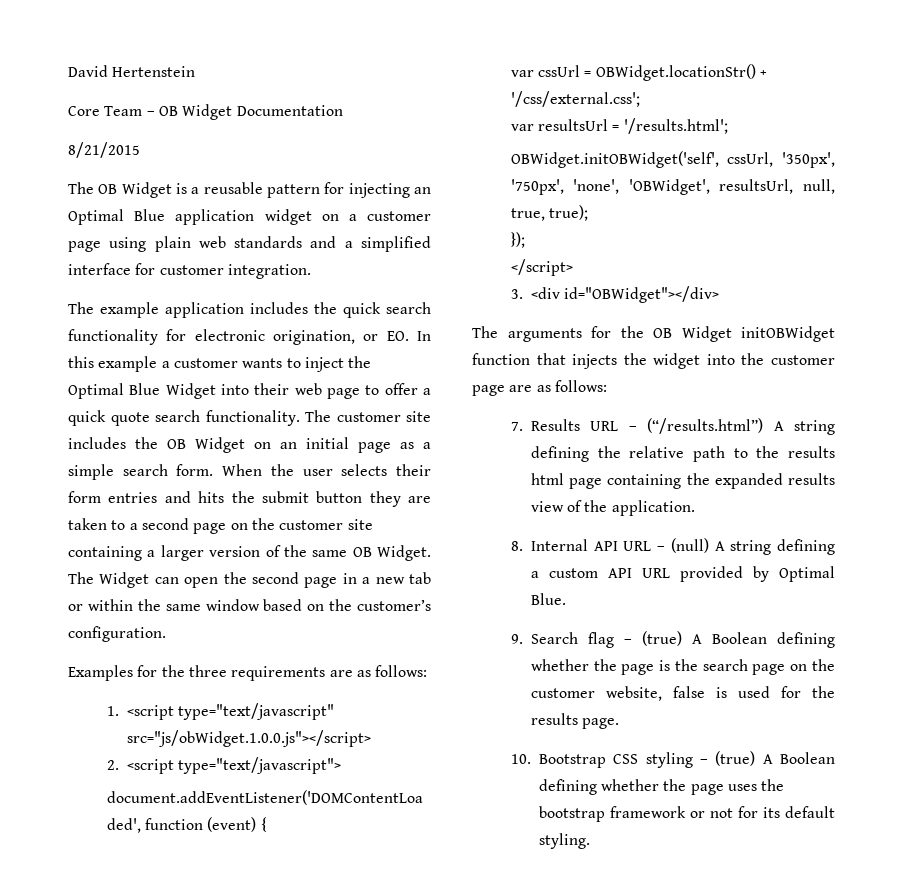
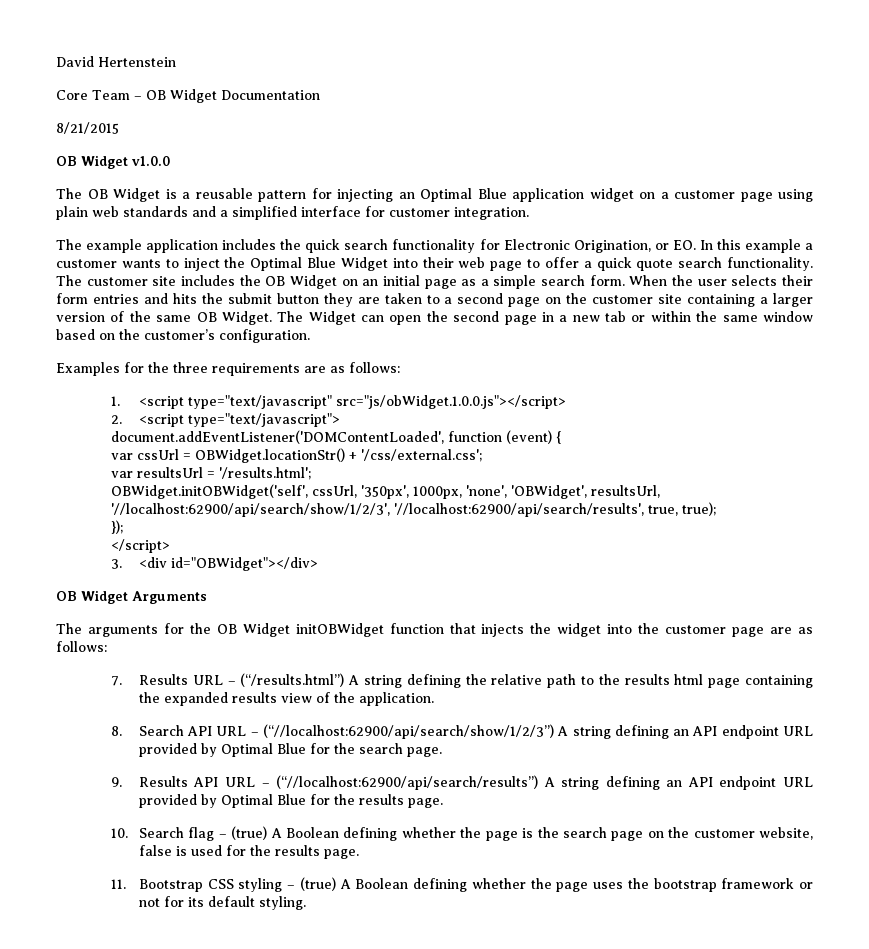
(140, 150) none -> [56,155,170,169] // OB Widget v1.0.0
[194,329,355,345] electronic origination, -> [503,239,651,253] Electronic Origination,
[510,179,564,195] '750px', -> [413,486,463,499] 1000px,
[803,179,835,194] null, -> [111,503,645,517] '//localhost:62900/api/search/show/1/2/3', '//localhost:62900/api/search/results',
(720, 294) none -> [56,590,207,604] // OB Widget Arguments
[530,538,835,555] [530,566,835,582] [530,593,566,605] [510,634,523,644] Internal API URL – (null) A string defining a custom API URL provided by Optimal Blue. // 9. -> [138,724,813,739] [138,743,442,757] [111,775,813,790] [138,794,443,808] [111,828,129,838] Search API URL – (“//localhost:62900/api/search/show/1/2/3”) A string defining an API endpoint URL provided by Optimal Blue for the search page. // 9. Results API URL – (“//localhost:62900/api/search/results”) A string defining an API endpoint URL provided by Optimal Blue for the results page. // 10.
[510,754,531,764] 10. -> [111,879,127,889] 11.

